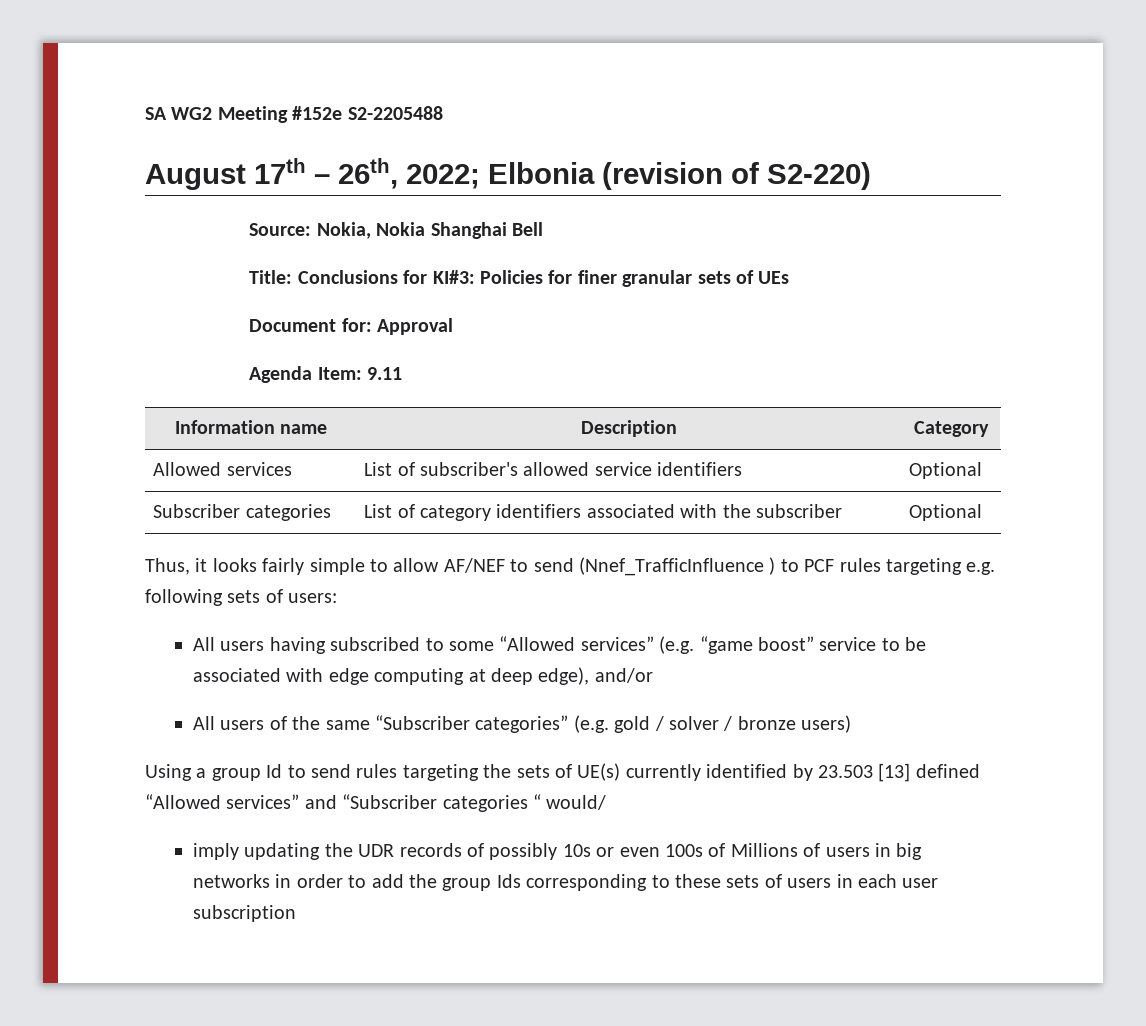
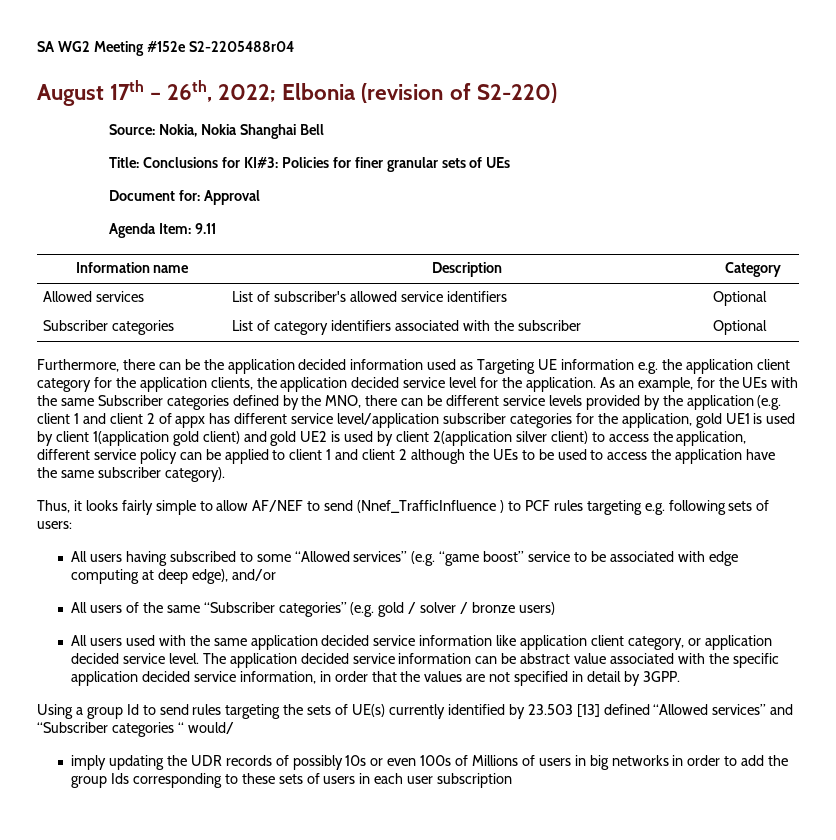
[347,106,443,120] S2-2205488 -> [188,41,294,52] S2-2205488r04
(983, 512) none -> [37,359,790,374] [37,377,799,392] [37,395,782,410] [37,413,796,428] [37,431,747,446] [37,449,776,464] [37,467,225,482] // Furthermore, there can be the application decided information used as Targeting UE information e.g. the application client category for the application clients, the application decided service level for the application. As an example, for the UEs with the same Subscriber categories defined by the MNO, there can be different service levels provided by the application (e.g. client 1 and client 2 of appx has different service level/application subscriber categories for the application, gold UE1 is used by client 1(application gold client) and gold UE2 is used by client 2(application silver client) to access the application, different service policy can be applied to client 1 and client 2 although the UEs to be used to access the application have the same subscriber category).
(852, 724) none -> [71,635,772,650] [71,653,779,668] [71,671,680,686] // All users used with the same application decided service information like application client category, or application decided service level. The application decided service information can be abstract value associated with the specific application decided service information, in order that the values are not specified in detail by 3GPP.

